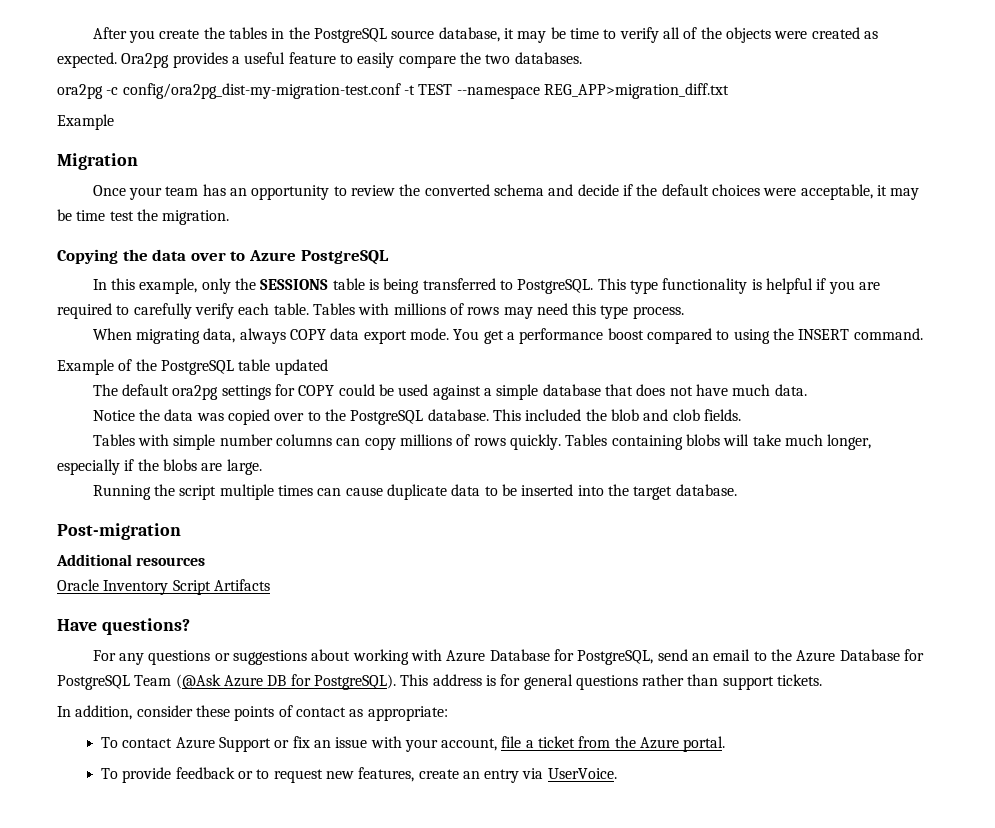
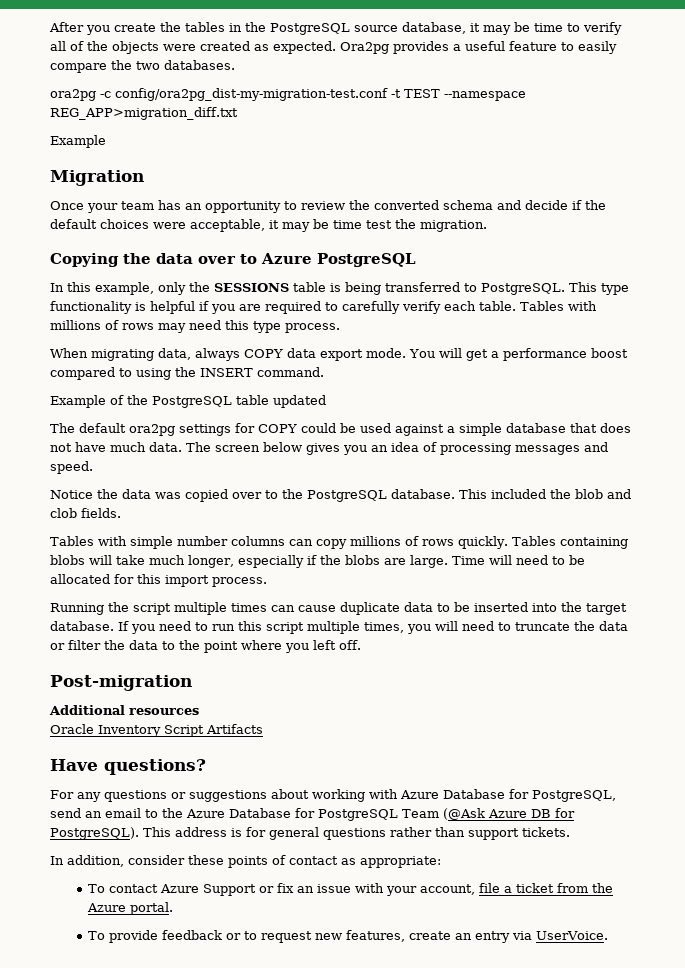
(480, 334) none -> [438,348,462,358] will
(807, 390) none -> [186,442,608,455] [50,461,93,474] The screen below gives you an idea of processing messages and speed.
(262, 467) none -> [451,555,585,565] [50,574,267,587] Time will need to be allocated for this import process.
(737, 490) none -> [118,621,628,634] [50,640,361,653] If you need to run this script multiple times, you will need to truncate the data or filter the data to the point where you left off.

